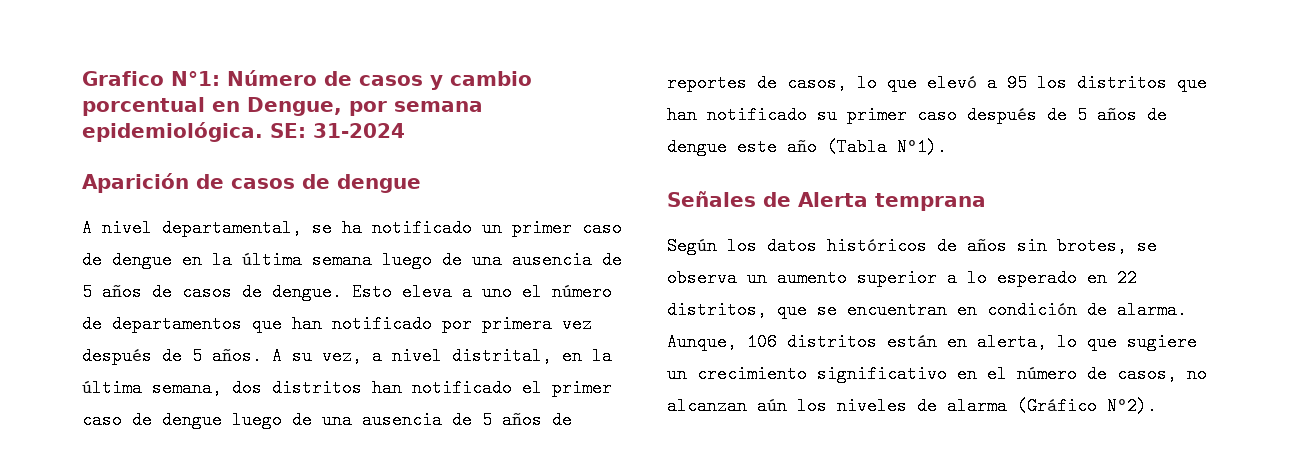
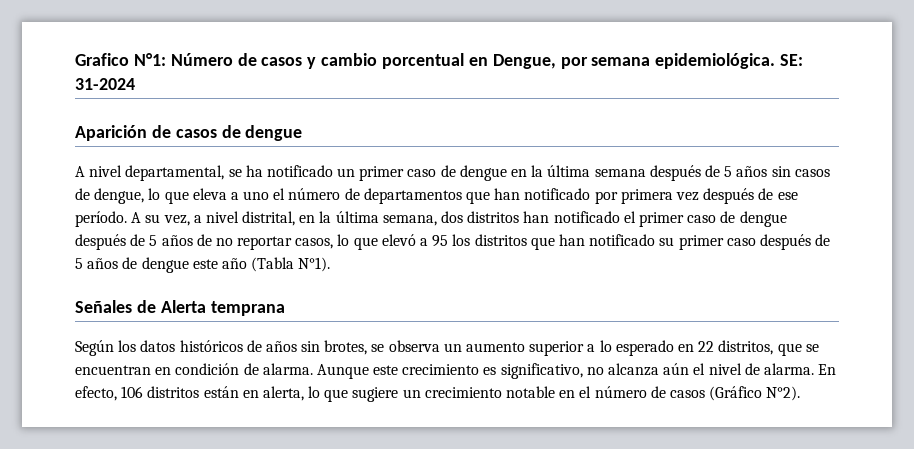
[382,251,622,269] [82,283,392,301] luego de una ausencia de 5 años de casos de dengue. Esto -> [649,165,830,181] [75,188,189,204] después de 5 años sin casos de dengue, lo que
[192,347,262,365] 5 años. -> [777,192,798,200] [75,211,127,227] ese período.
[232,411,572,429] [667,74,777,92] luego de una ausencia de 5 años de reportes de -> [75,234,293,250] después de 5 años de no reportar
[667,333,737,351] Aunque, -> [316,363,837,379] [75,386,117,401] Aunque este crecimiento es significativo, no alcanza aún el nivel de alarma. En efecto,
[817,365,947,383] significativo -> [506,386,556,398] notable
[1117,365,1207,383] [667,397,1007,415] casos, no alcanzan aún los niveles de alarma -> [669,390,705,398] casos

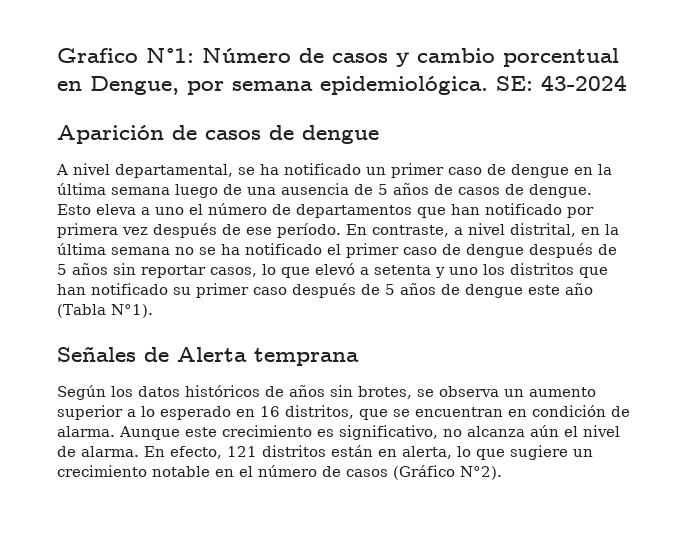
[75,78,135,90] 31-2024 -> [541,75,627,91] 43-2024
[649,165,830,181] [75,188,189,204] después de 5 años sin casos de dengue, lo que -> [175,183,592,198] [57,204,91,215] luego de una ausencia de 5 años de casos de dengue. Esto
[131,212,190,226] A su vez, -> [346,224,449,237] En contraste,
[382,211,550,226] semana, dos distritos han -> [111,244,240,255] semana no se ha
[196,234,233,246] de no -> [113,263,136,275] sin
[432,235,449,247] 95 -> [374,265,478,278] setenta y uno
[698,341,715,352] 22 -> [260,406,280,417] 16
[121,386,144,398] 106 -> [227,446,257,457] 121

